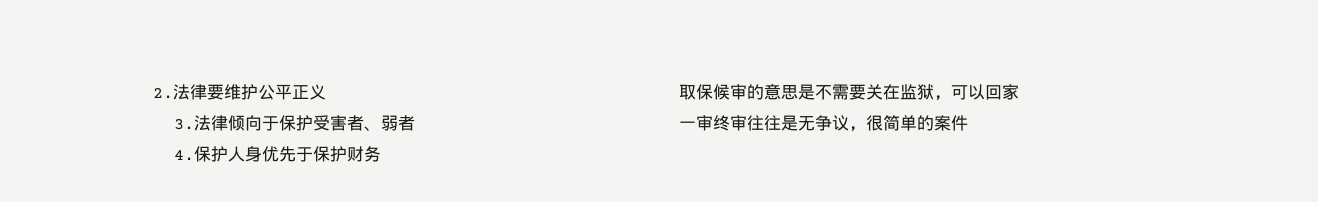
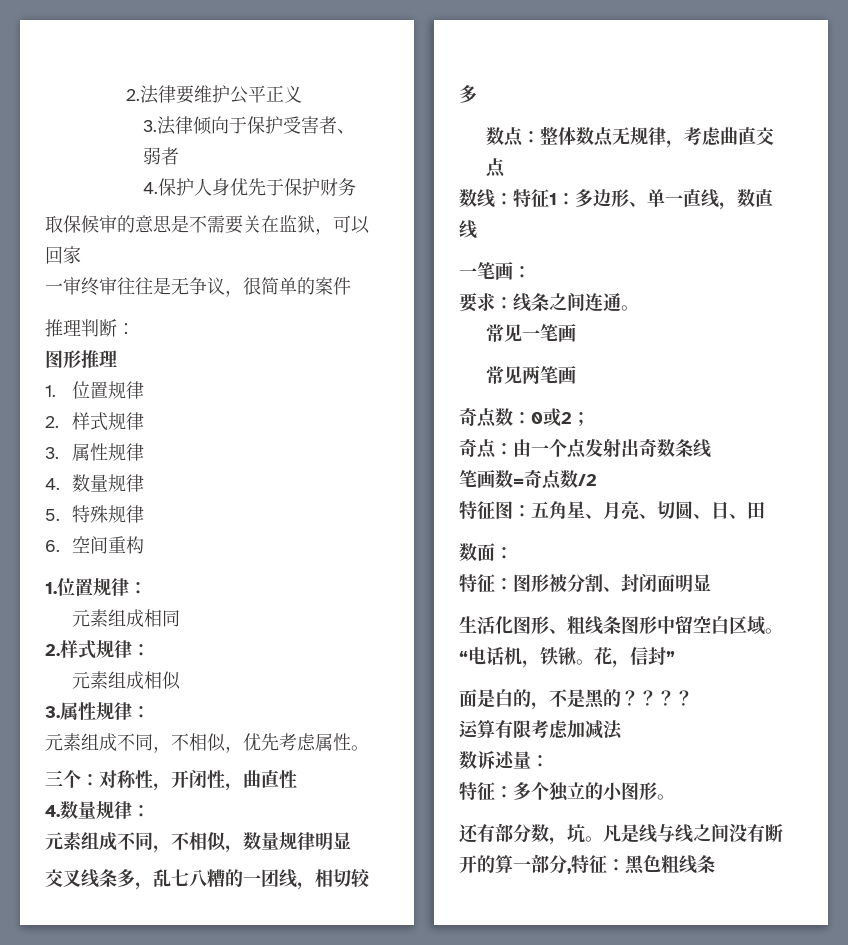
(968, 123) none -> [45,319,135,337] [45,350,117,368] [45,381,144,399] [45,412,144,431] [45,443,144,461] [45,474,144,492] [45,505,144,523] [45,536,144,554] [45,578,147,596] [71,609,180,627] [45,640,150,659] [71,671,181,690] [45,702,150,721] [45,733,369,753] [45,769,297,791] [45,801,150,819] [45,832,351,853] [45,869,371,890] [459,85,477,103] [485,126,774,148] [485,158,506,178] [459,189,773,210] [459,220,477,239] [459,262,531,280] [459,293,639,312] [485,324,576,342] [485,365,576,384] [459,408,590,428] [459,439,711,459] [459,470,597,490] [459,501,765,520] [459,543,513,561] [459,573,711,593] [459,616,783,635] [459,647,675,668] [459,689,693,710] [459,720,623,740] [459,750,549,769] [459,782,675,802] [459,823,783,845] [459,854,715,875] // 推理判断： // 图形推理 // 1.位置规律 // 2.样式规律 // 3.属性规律 // 4.数量规律 // 5.特殊规律 // 6.空间重构 // 1.位置规律： // 元素组成相同 // 2.样式规律： // 元素组成相似 // 3.属性规律： // 元素组成不同，不相似，优先考虑属性。 // 三个：对称性，开闭性，曲直性 // 4.数量规律： // 元素组成不同，不相似，数量规律明显 // 交叉线条多，乱七八糟的一团线，相切较多 // 数点：整体数点无规律，考虑曲直交点 // 数线：特征1：多边形、单一直线，数直线 // 一笔画： // 要求：线条之间连通。 // 常见一笔画 // 常见两笔画 // 奇点数：0或2； // 奇点：由一个点发射出奇数条线 // 笔画数=奇点数/2 // 特征图：五角星、月亮、切圆、日、田 // 数面： // 特征：图形被分割、封闭面明显 // 生活化图形、粗线条图形中留空白区域。“电话机，铁锹。花，信封” // 面是白的，不是黑的？？？？ // 运算有限考虑加减法 // 数诉述量： // 特征：多个独立的小图形。 // 还有部分数，坑。凡是线与线之间没有断开的算一部分,特征：黑色粗线条

